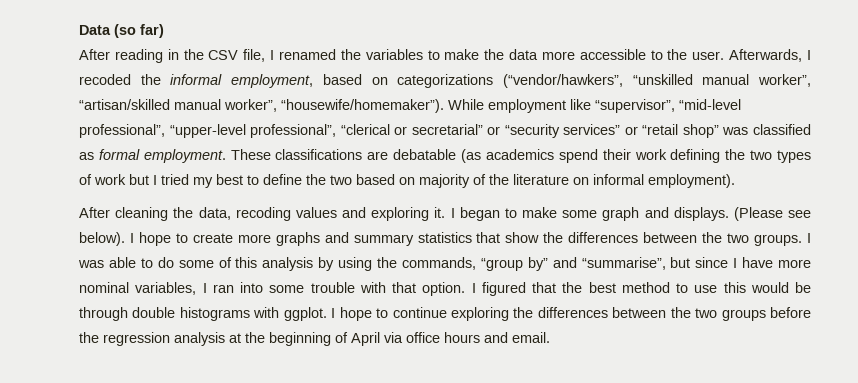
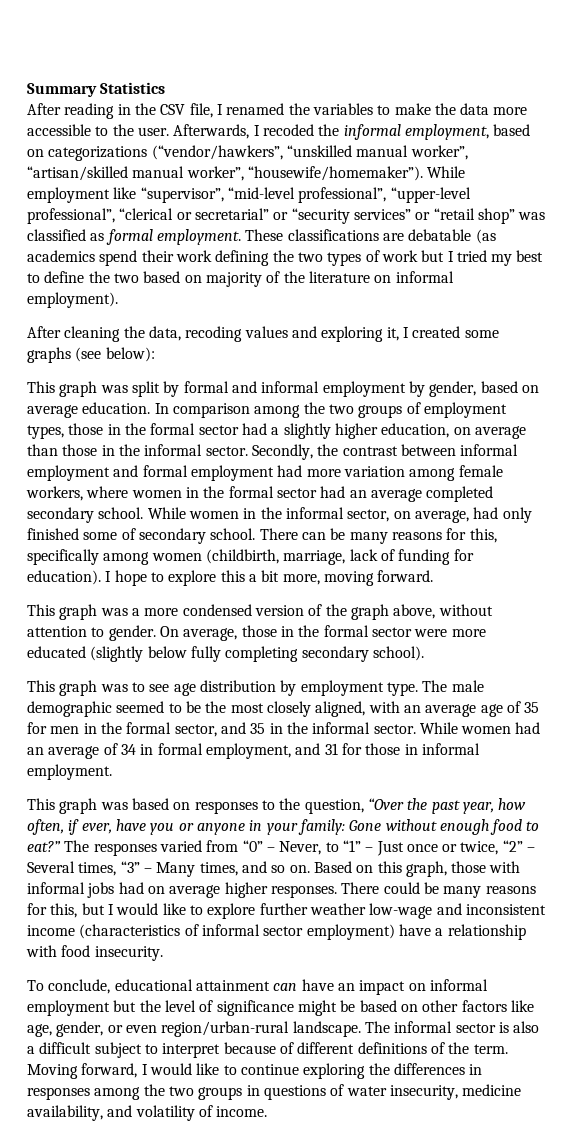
[79,24,164,38] Data (so far) -> [27,82,166,97] Summary Statistics
[434,207,811,221] [79,232,812,246] [78,257,811,271] [79,282,811,296] [79,307,372,321] it. I began to make some graph and displays. (Please see below). I hope to create more graphs and summary statistics that show the differences between the two groups. I was able to do some of this analysis by using the commands, “group by” and “summarise”, but since I have more nominal variables, I ran into some trouble with that option. I figured that the best method to use this would be through double histograms with ggplot. I hope -> [386,326,499,341] [27,347,155,363] [27,381,539,397] [27,402,507,418] [27,423,526,439] [27,444,519,460] [27,465,503,481] [26,486,494,502] [27,507,532,523] [27,528,497,544] [27,549,474,565] [27,570,434,586] [27,604,493,620] [27,625,486,641] [27,646,424,662] [27,680,484,696] [27,701,540,717] [27,722,541,737] [27,743,480,759] [27,764,112,780] [27,798,527,814] [27,819,540,835] [27,840,536,856] [27,861,521,877] [27,882,536,898] [27,903,546,919] [27,924,526,940] [26,945,163,961] [27,979,488,995] [27,1000,534,1016] [27,1021,540,1037] [27,1042,508,1058] [27,1063,220,1079] it, I created some graphs (see below): // This graph was split by formal and informal employment by gender, based on average education. In comparison among the two groups of employment types, those in the formal sector had a slightly higher education, on average than those in the informal sector. Secondly, the contrast between informal employment and formal employment had more variation among female workers, where women in the formal sector had an average completed secondary school. While women in the informal sector, on average, had only finished some of secondary school. There can be many reasons for this, specifically among women (childbirth, marriage, lack of funding for education). I hope to explore this a bit more, moving forward. // This graph was a more condensed version of the graph above, without attention to gender. On average, those in the formal sector were more educated (slightly below fully completing secondary school). // This graph was to see age distribution by employment type. The male demographic seemed to be the most closely aligned, with an average age of 35 for men in the formal sector, and 35 in the informal sector. While women had an average of 34 in formal employment, and 31 for those in informal employment. // This graph was based on responses to the question, “Over the past year, how often, if ever, have you or anyone in your family: Gone without enough food to eat?” The responses varied from “0” – Never, to “1” – Just once or twice, “2” – Several times, “3” – Many times, and so on. Based on this graph, those with informal jobs had on average higher responses. There could be many reasons for this, but I would like to explore further weather low-wage and inconsistent income (characteristics of informal sector employment) have a relationship with food insecurity. // To conclude, educational attainment can have an impact on informal employment but the level of significance might be based on other factors like age, gender, or even region/urban-rural landscape. The informal sector is also a difficult subject to interpret because of different definitions of the term. Moving forward, I would like
[612,307,811,321] [79,332,550,346] between the two groups before the regression analysis at the beginning of April via office hours and email. -> [469,1064,483,1075] [27,1084,522,1100] [27,1105,268,1121] in responses among the two groups in questions of water insecurity, medicine availability, and volatility of income.

